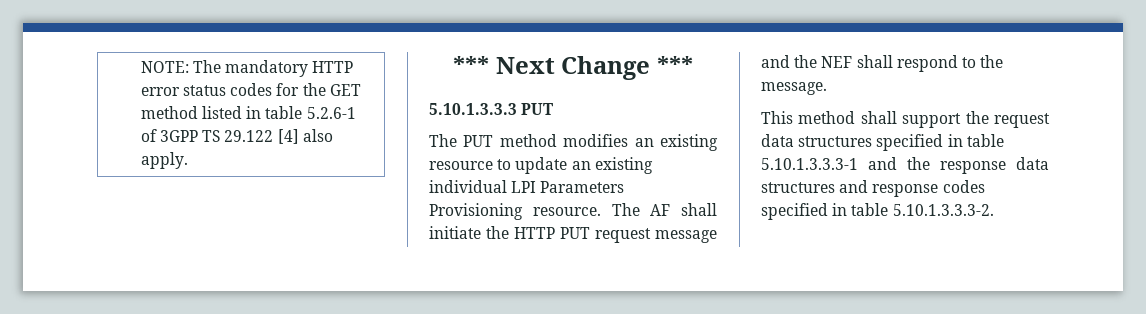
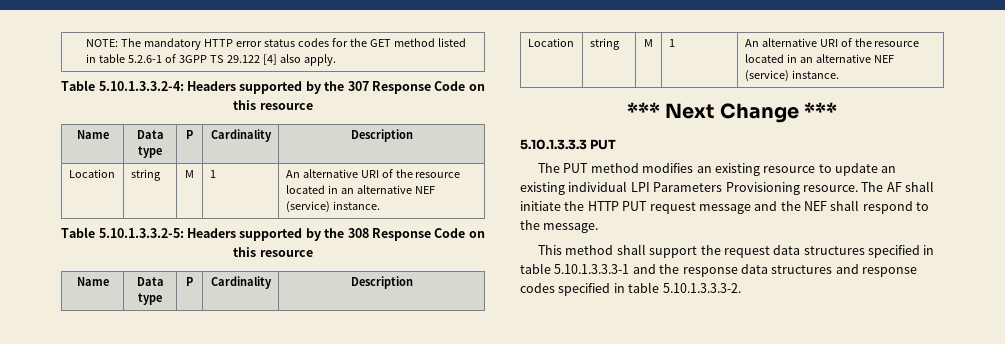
(188, 160) none -> [61,80,485,94] [233,100,313,110] [76,130,109,139] [136,130,164,139] [138,146,162,158] [186,130,193,139] [210,129,272,142] [350,129,413,142] [68,169,115,178] [130,169,161,181] [185,170,194,178] [209,170,216,178] [285,169,461,178] [285,185,435,194] [285,201,380,213] [61,227,485,241] [233,247,313,257] [76,277,109,286] [136,277,164,286] [138,293,162,305] [186,277,193,286] [210,276,272,289] [350,276,413,289] [527,38,574,47] [589,38,620,50] [644,39,653,47] [668,39,675,47] [744,38,920,47] [744,54,894,63] [744,70,839,82] // Table 5.10.1.3.3.2-4: Headers supported by the 307 Response Code on this resource // Name | Data type | P | Cardinality | Description // Location | string | M | 1 | An alternative URI of the resource located in an alternative NEF (service) instance. // Table 5.10.1.3.3.2-5: Headers supported by the 308 Response Code on this resource // Name | Data type | P | Cardinality | Description // Location | string | M | 1 | An alternative URI of the resource located in an alternative NEF (service) instance.

